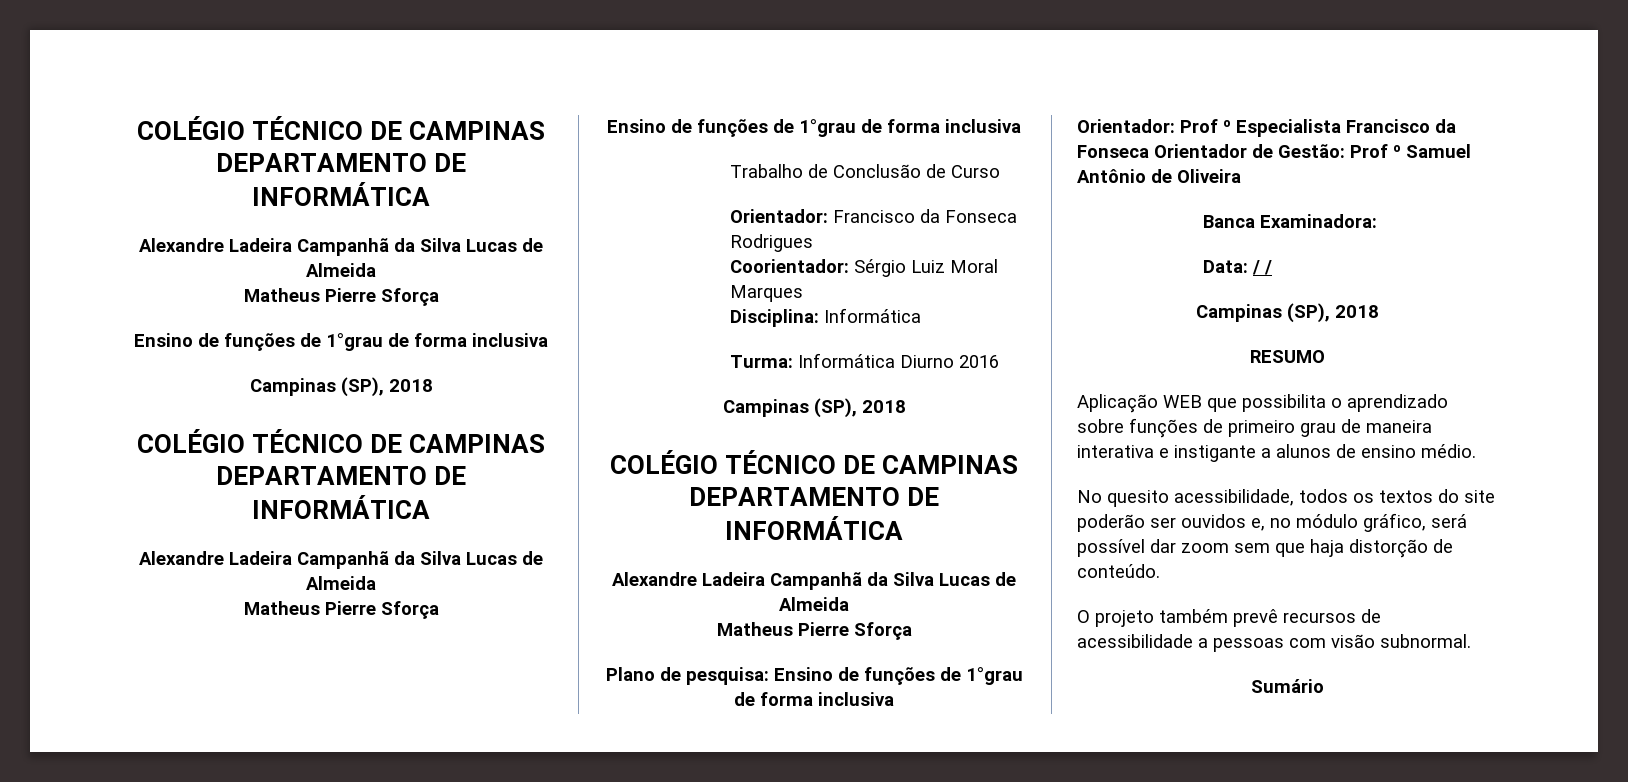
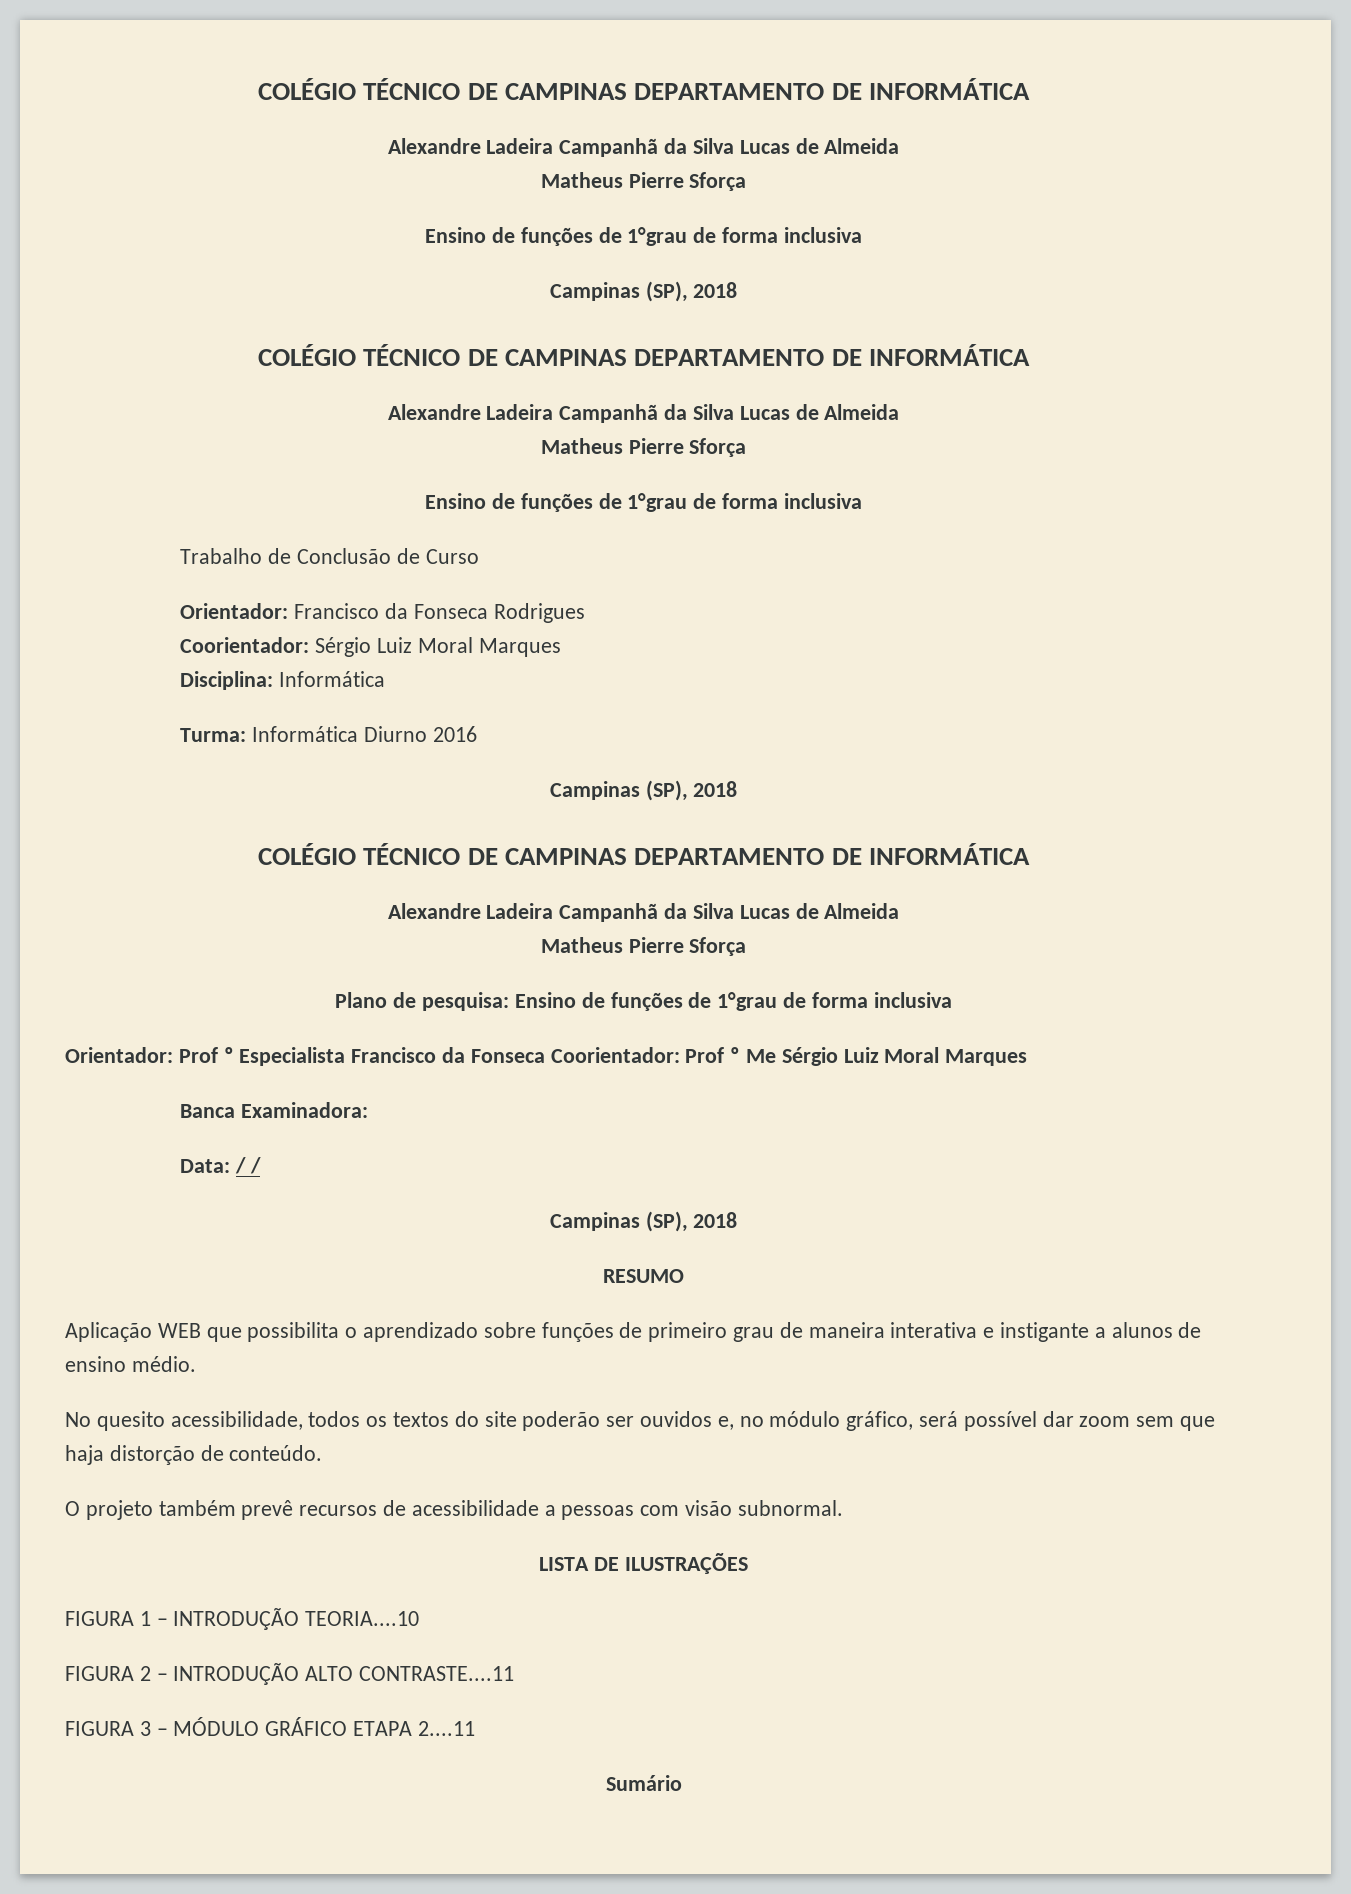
[1154,144,1471,158] [1077,169,1241,183] Orientador de Gestão: Prof º Samuel Antônio de Oliveira -> [550,1047,1028,1066] Coorientador: Prof º Me Sérgio Luiz Moral Marques
(1471, 641) none -> [539,1553,748,1574] [65,1608,420,1630] [65,1663,515,1685] [65,1717,475,1736] // LISTA DE ILUSTRAÇÕES // FIGURA 1 – INTRODUÇÃO TEORIA....10 // FIGURA 2 – INTRODUÇÃO ALTO CONTRASTE....11 // FIGURA 3 – MÓDULO GRÁFICO ETAPA 2....11

